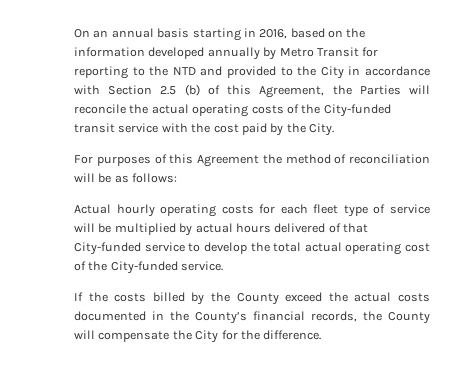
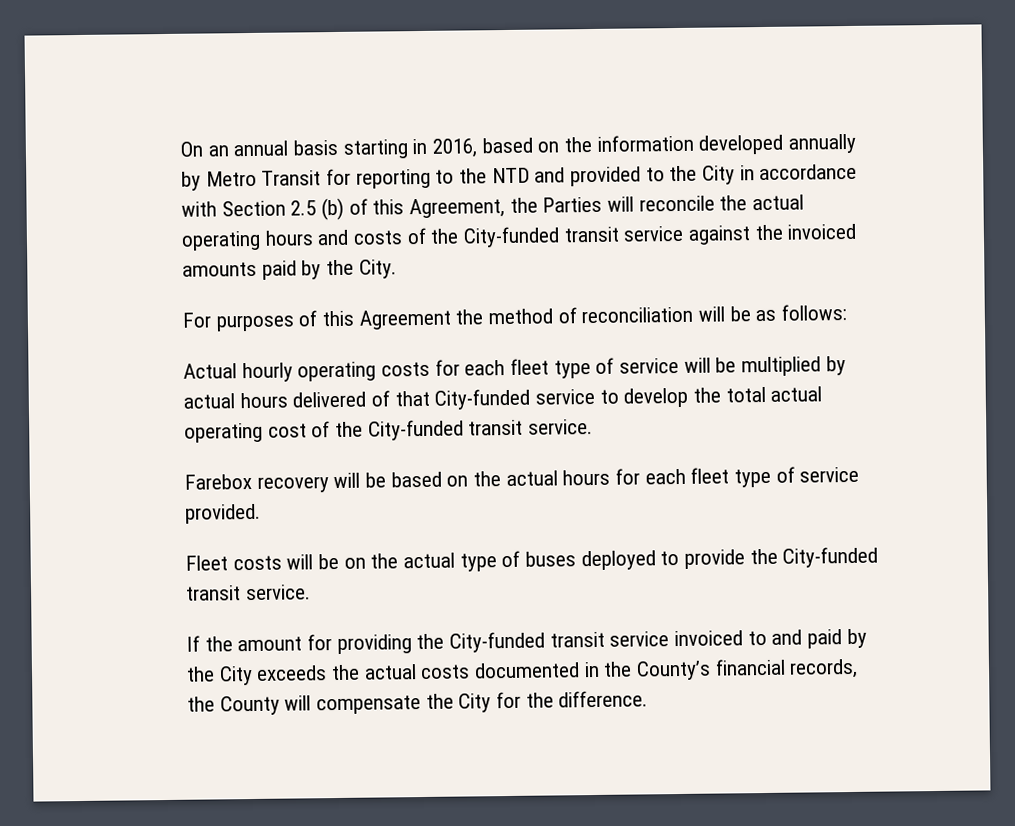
(249, 110) none -> [264,229,350,246] hours and
[161,123,239,133] with the cost -> [687,223,857,245] [181,261,257,277] against the invoiced amounts
[181,261,224,271] [74,292,323,305] service. // If the costs billed by the County exceed -> [468,419,593,436] [183,466,860,493] [184,503,261,524] [184,546,879,572] [184,584,311,601] [185,628,867,655] [185,665,328,686] transit service. // Farebox recovery will be based on the actual hours for each fleet type of service provided. // Fleet costs will be on the actual type of buses deployed to provide the City-funded transit service. // If the amount for providing the City-funded transit service invoiced to and paid by the City exceeds

